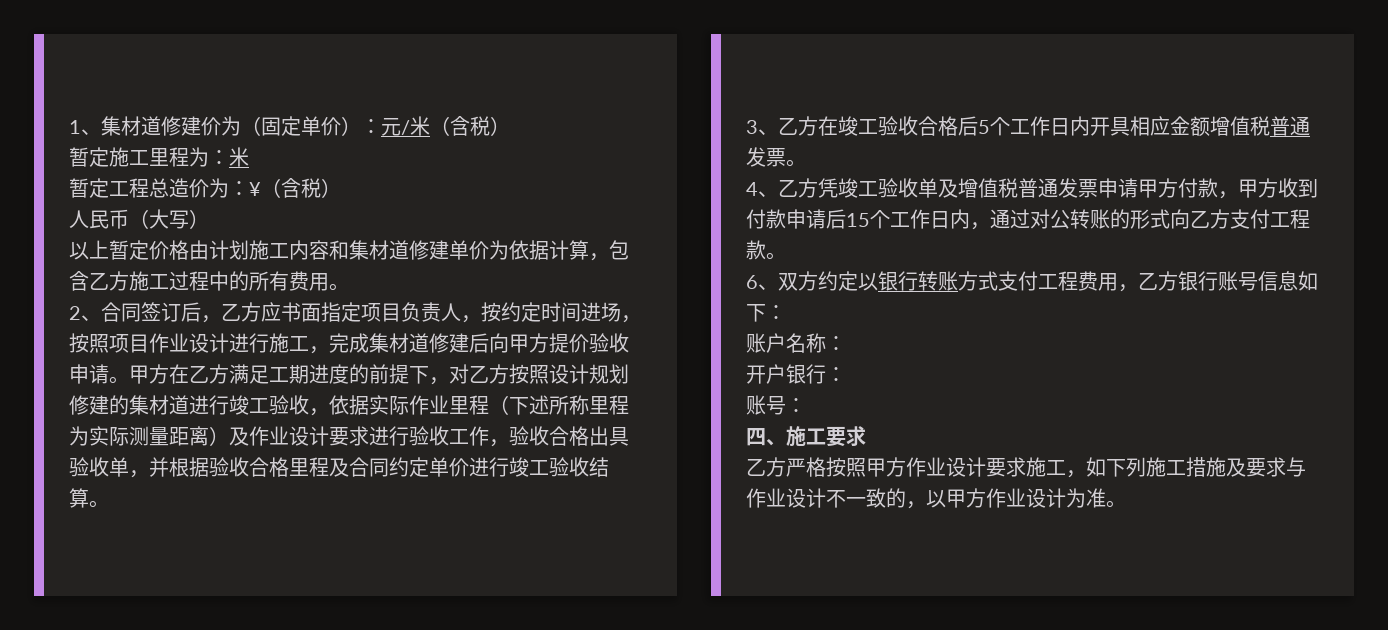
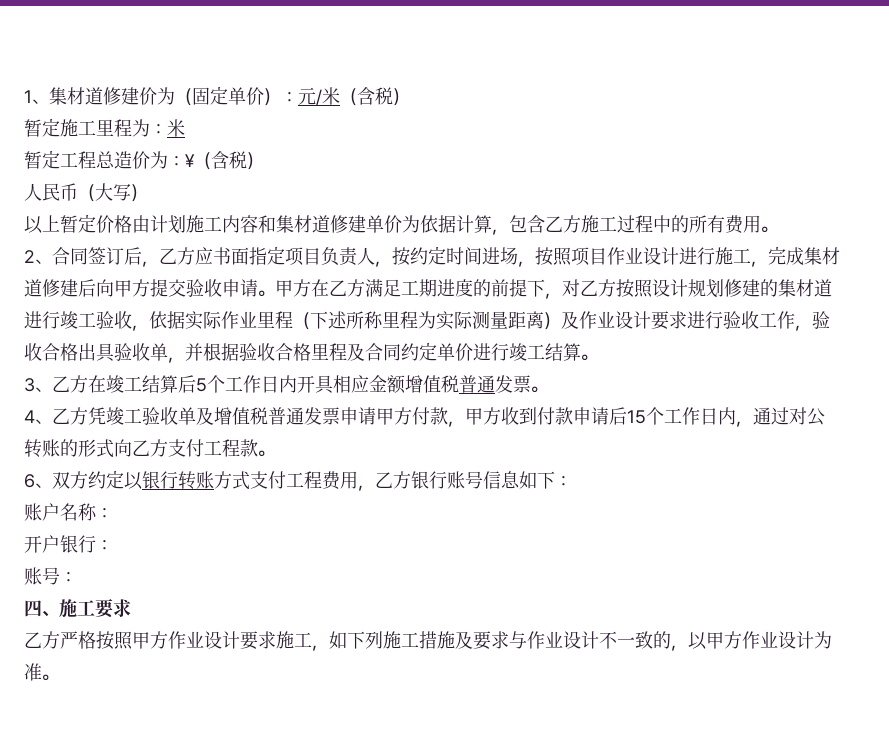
[569,334,589,353] 价 -> [168,279,186,297] 交
[549,457,589,477] 验收 -> (545, 351) none
[878,116,958,136] 验收合格 -> [142,375,178,393] 结算

